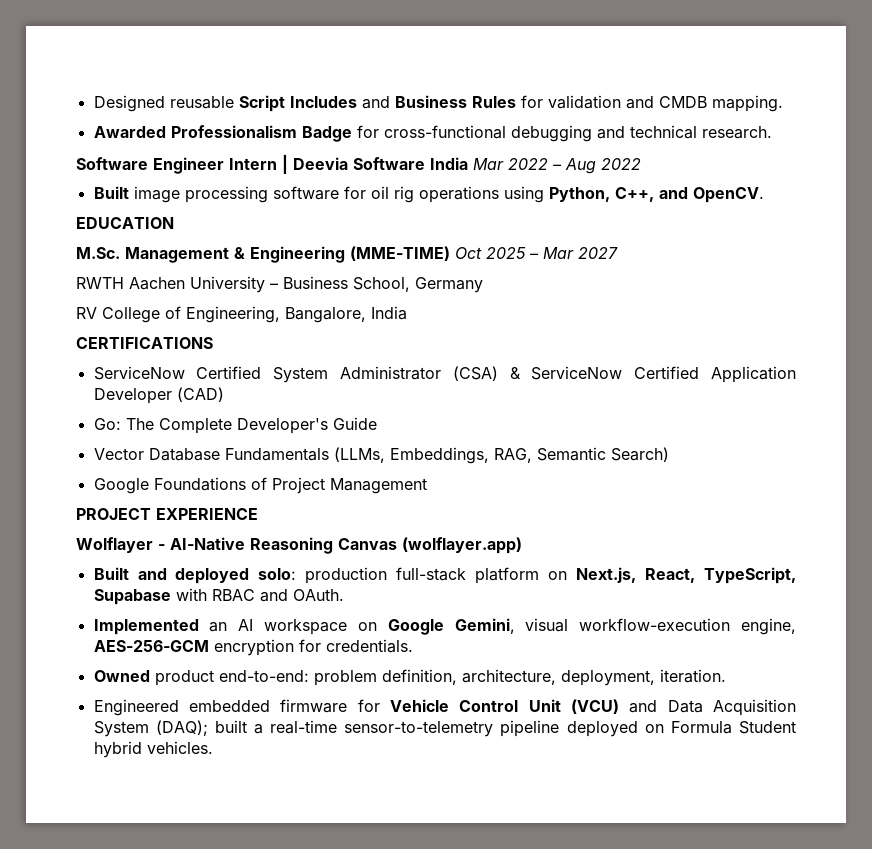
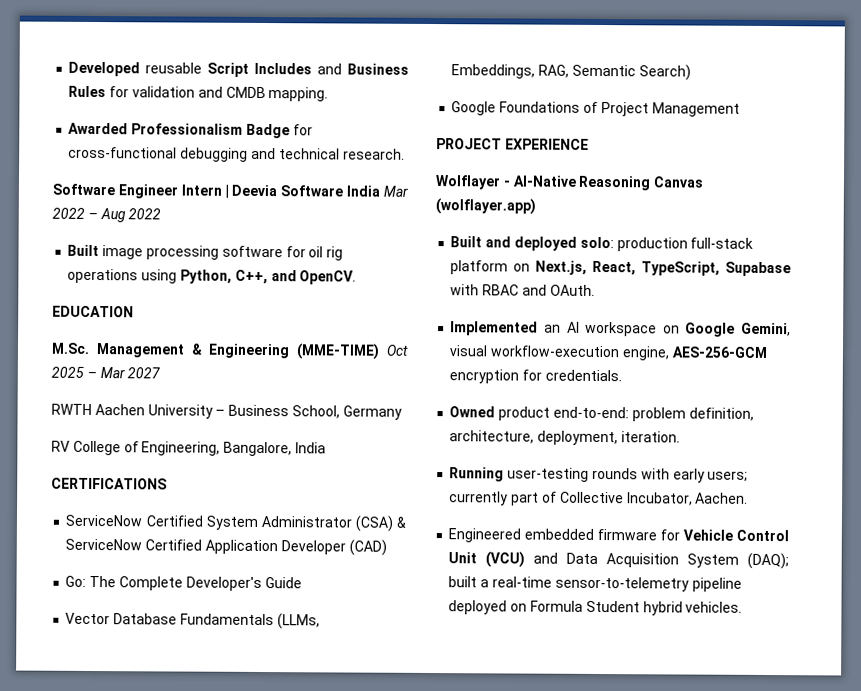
[93,95,165,112] Designed -> [68,61,141,77] Developed
(726, 676) none -> [449,467,749,483] [449,491,749,506] // Running user-testing rounds with early users; currently part of Collective Incubator, Aachen.

